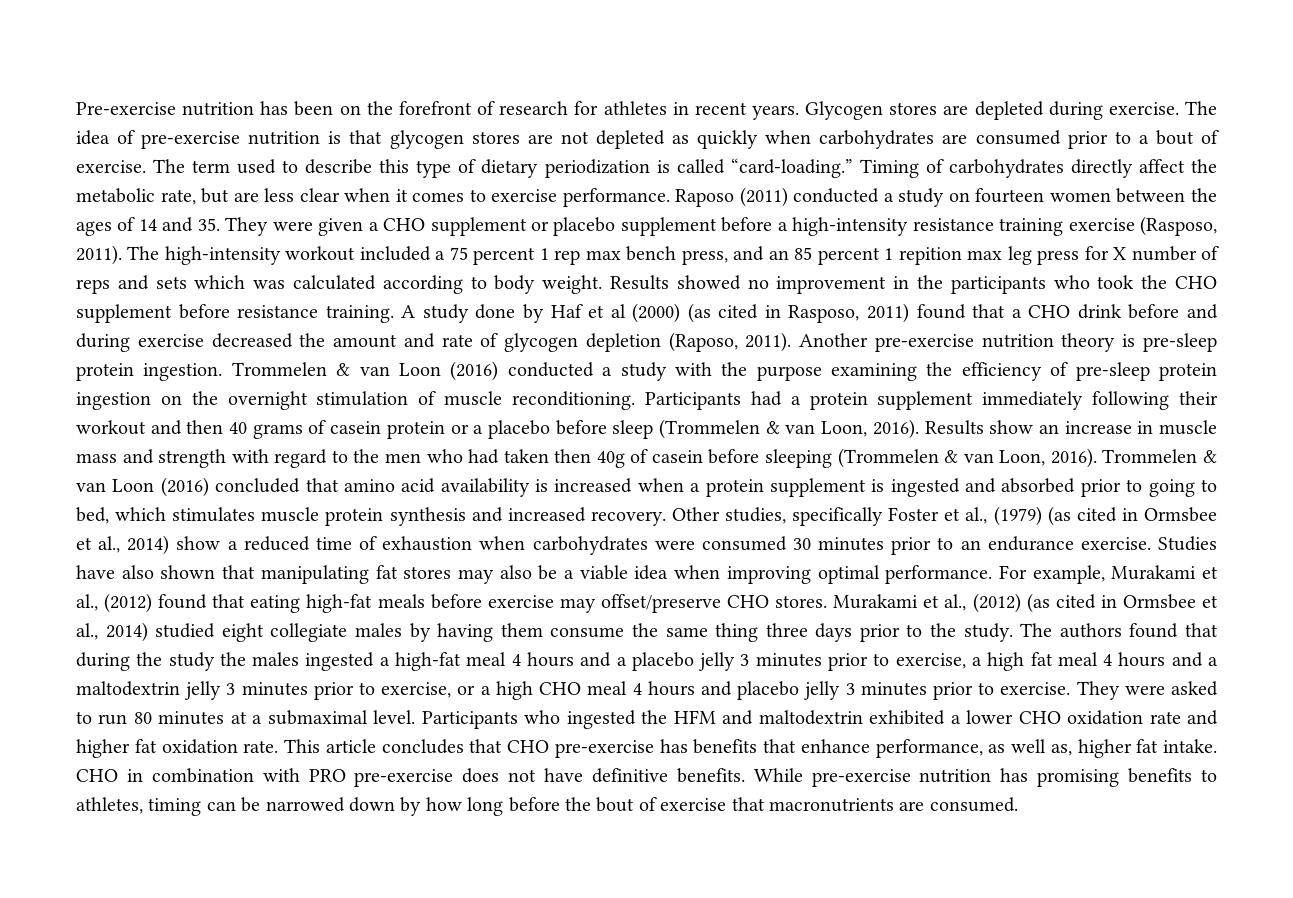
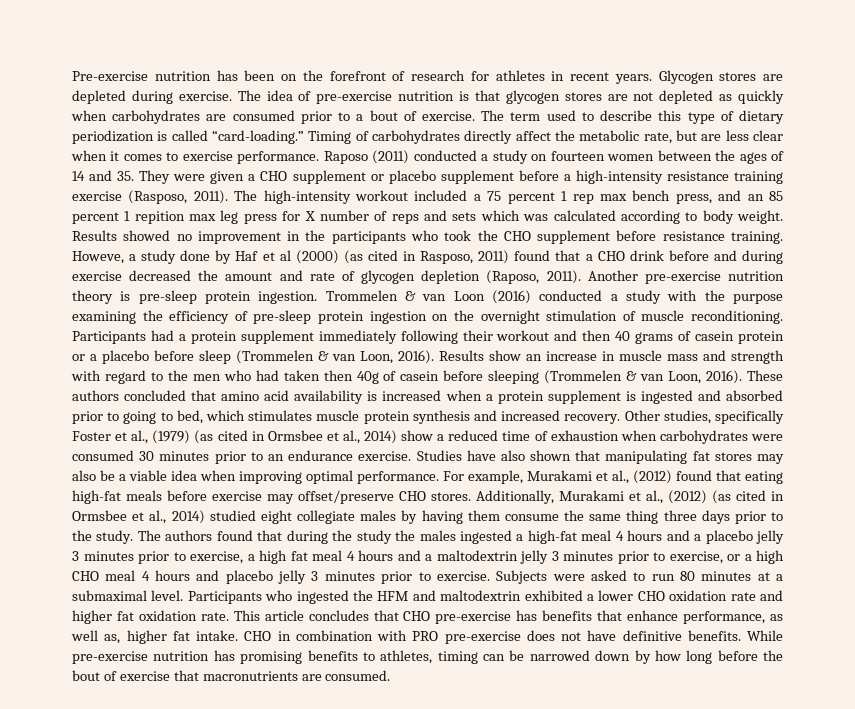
[401,305,416,318] A -> [72,251,137,264] Howeve, a
[1102,449,1218,463] [76,477,209,497] Trommelen & van Loon (2016) -> [747,370,783,381] [72,390,119,401] These authors
(828, 601) none -> [476,490,554,504] Additionally,
[1076,681,1120,700] They -> [496,570,548,584] Subjects

